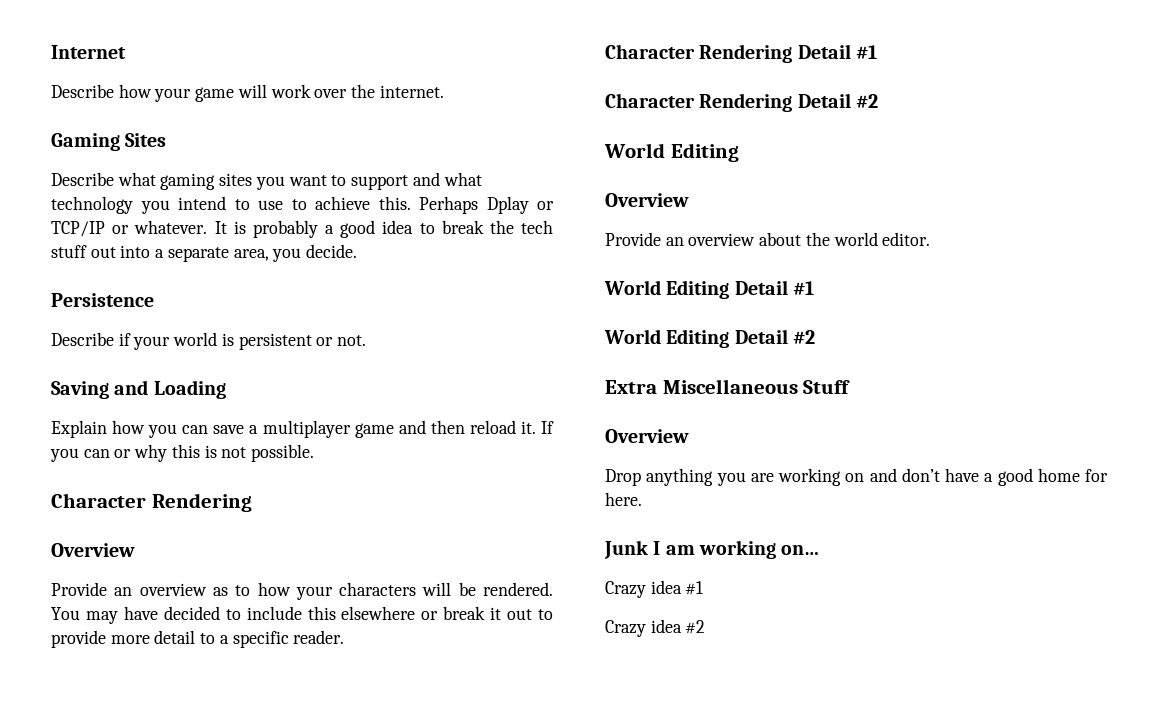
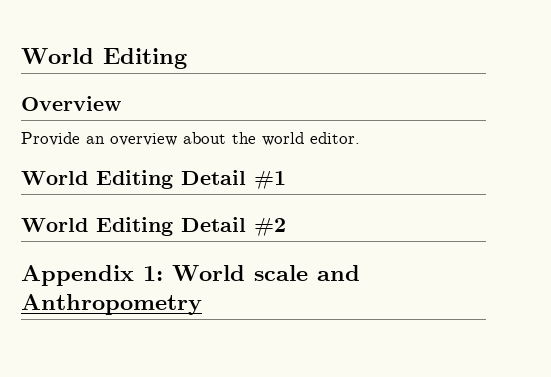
[51,45,126,59] [51,84,444,102] [51,133,167,151] [51,172,482,190] [51,196,554,214] [51,220,554,238] [51,244,358,262] [51,293,154,307] [51,332,367,350] [51,380,226,399] [51,420,554,438] [50,444,315,462] [51,493,252,512] [51,543,135,557] [51,582,554,600] [51,606,554,624] [51,630,345,648] [605,44,877,63] [605,93,878,112] Internet // Describe how your game will work over the internet. // Gaming Sites // Describe what gaming sites you want to support and what technology you intend to use to achieve this. Perhaps Dplay or TCP/IP or whatever. It is probably a good idea to break the tech stuff out into a separate area, you decide. // Persistence // Describe if your world is persistent or not. // Saving and Loading // Explain how you can save a multiplayer game and then reload it. If you can or why this is not possible. // Character Rendering // Overview // Provide an overview as to how your characters will be rendered. You may have decided to include this elsewhere or break it out to provide more detail to a specific reader. // Character Rendering Detail #1 // Character Rendering Detail #2 // -> (21, 56) none
[605,379,851,394] [605,429,689,443] [605,468,1108,486] [605,492,642,506] [604,540,820,559] [605,580,704,598] [605,619,706,637] Extra Miscellaneous Stuff // Overview // Drop anything you are working on and don’t have a good home for here. // Junk I am working on… // Crazy idea #1 // Crazy idea #2 -> [21,265,360,286] [21,294,202,315] Appendix 1: World scale and Anthropometry

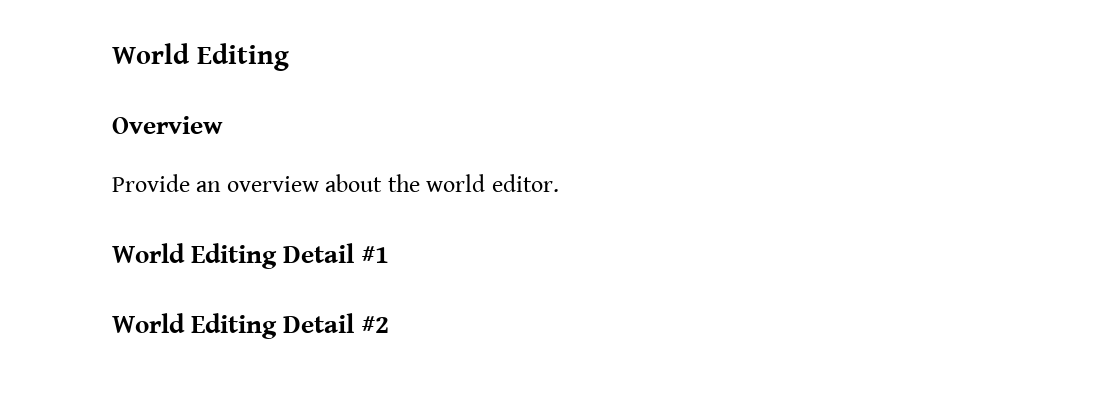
[21,265,360,286] [21,294,202,315] // Appendix 1: World scale and Anthropometry -> (390, 324) none

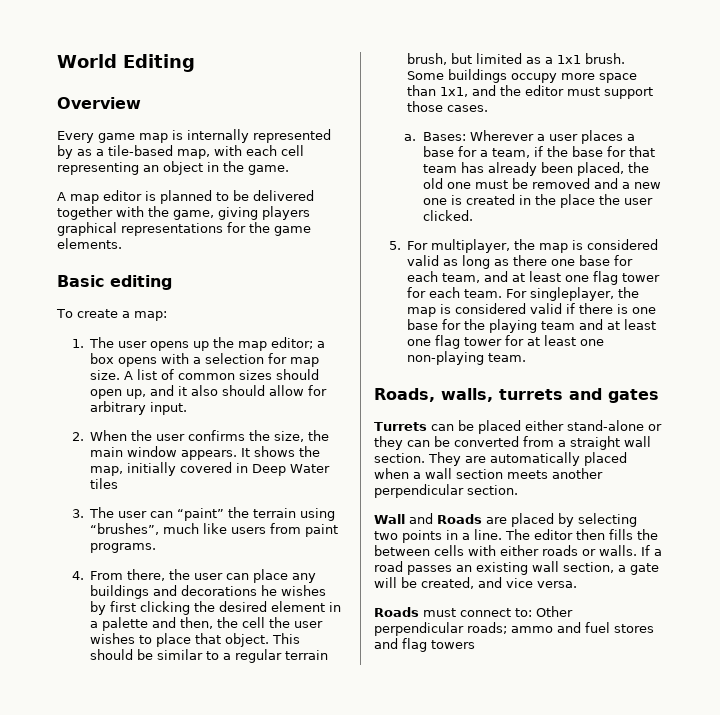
[112,174,559,192] [112,243,390,269] [112,313,390,339] Provide an overview about the world editor. // World Editing Detail #1 // World Editing Detail #2 -> [57,129,331,143] [57,145,304,159] [57,161,289,175] [57,190,314,204] [57,206,310,220] [57,222,311,236] [57,238,122,249] [57,275,172,290] [56,309,167,321] [72,337,326,351] [90,353,320,367] [90,369,320,380] [90,385,328,399] [90,401,188,415] [72,430,330,442] [90,446,321,460] [90,462,331,476] [90,478,119,489] [72,507,336,521] [90,523,339,537] [90,543,157,553] [72,569,317,583] [90,585,327,599] [90,601,342,615] [90,617,324,631] [90,633,301,647] [90,649,329,663] [407,53,626,65] [407,69,638,83] [407,85,654,99] [407,101,489,112] [404,130,635,144] [422,146,655,158] [422,162,649,176] [422,178,661,189] [422,194,653,208] [422,210,473,221] [389,239,659,253] [407,255,634,269] [407,271,661,285] [407,287,640,301] [407,303,657,317] [407,319,657,333] [407,335,605,349] [407,351,527,365] [374,388,659,403] [374,420,662,434] [374,436,651,450] [374,452,627,466] [374,468,603,479] [374,484,518,498] [374,513,637,527] [374,529,658,543] [374,545,662,556] [374,561,659,575] [374,577,577,589] [374,606,573,617] [374,622,654,636] [374,638,475,652] Every game map is internally represented by as a tile-based map, with each cell representing an object in the game. // A map editor is planned to be delivered together with the game, giving players graphical representations for the game elements. // Basic editing // To create a map: // 1. The user opens up the map editor; a box opens with a selection for map size. A list of common sizes should open up, and it also should allow for arbitrary input. // 2. When the user confirms the size, the main window appears. It shows the map, initially covered in Deep Water tiles // 3. The user can “paint” the terrain using “brushes”, much like users from paint programs. // 4. From there, the user can place any buildings and decorations he wishes by first clicking the desired element in a palette and then, the cell the user wishes to place that object. This should be similar to a regular terrain brush, but limited as a 1x1 brush. Some buildings occupy more space than 1x1, and the editor must support those cases. // a. Bases: Wherever a user places a base for a team, if the base for that team has already been placed, the old one must be removed and a new one is created in the place the user clicked. // 5. For multiplayer, the map is considered valid as long as there one base for each team, and at least one flag tower for each team. For singleplayer, the map is considered valid if there is one base for the playing team and at least one flag tower for at least one non-playing team. // Roads, walls, turrets and gates // Turrets can be placed either stand-alone or they can be converted from a straight wall section. They are automatically placed when a wall section meets another perpendicular section. // Wall and Roads are placed by selecting two points in a line. The editor then fills the between cells with either roads or walls. If a road passes an existing wall section, a gate will be created, and vice versa. // Roads must connect to: Other perpendicular roads; ammo and fuel stores and flag towers

